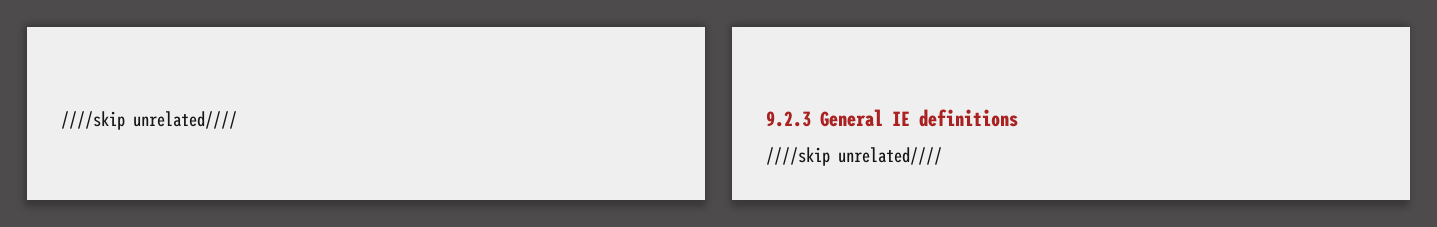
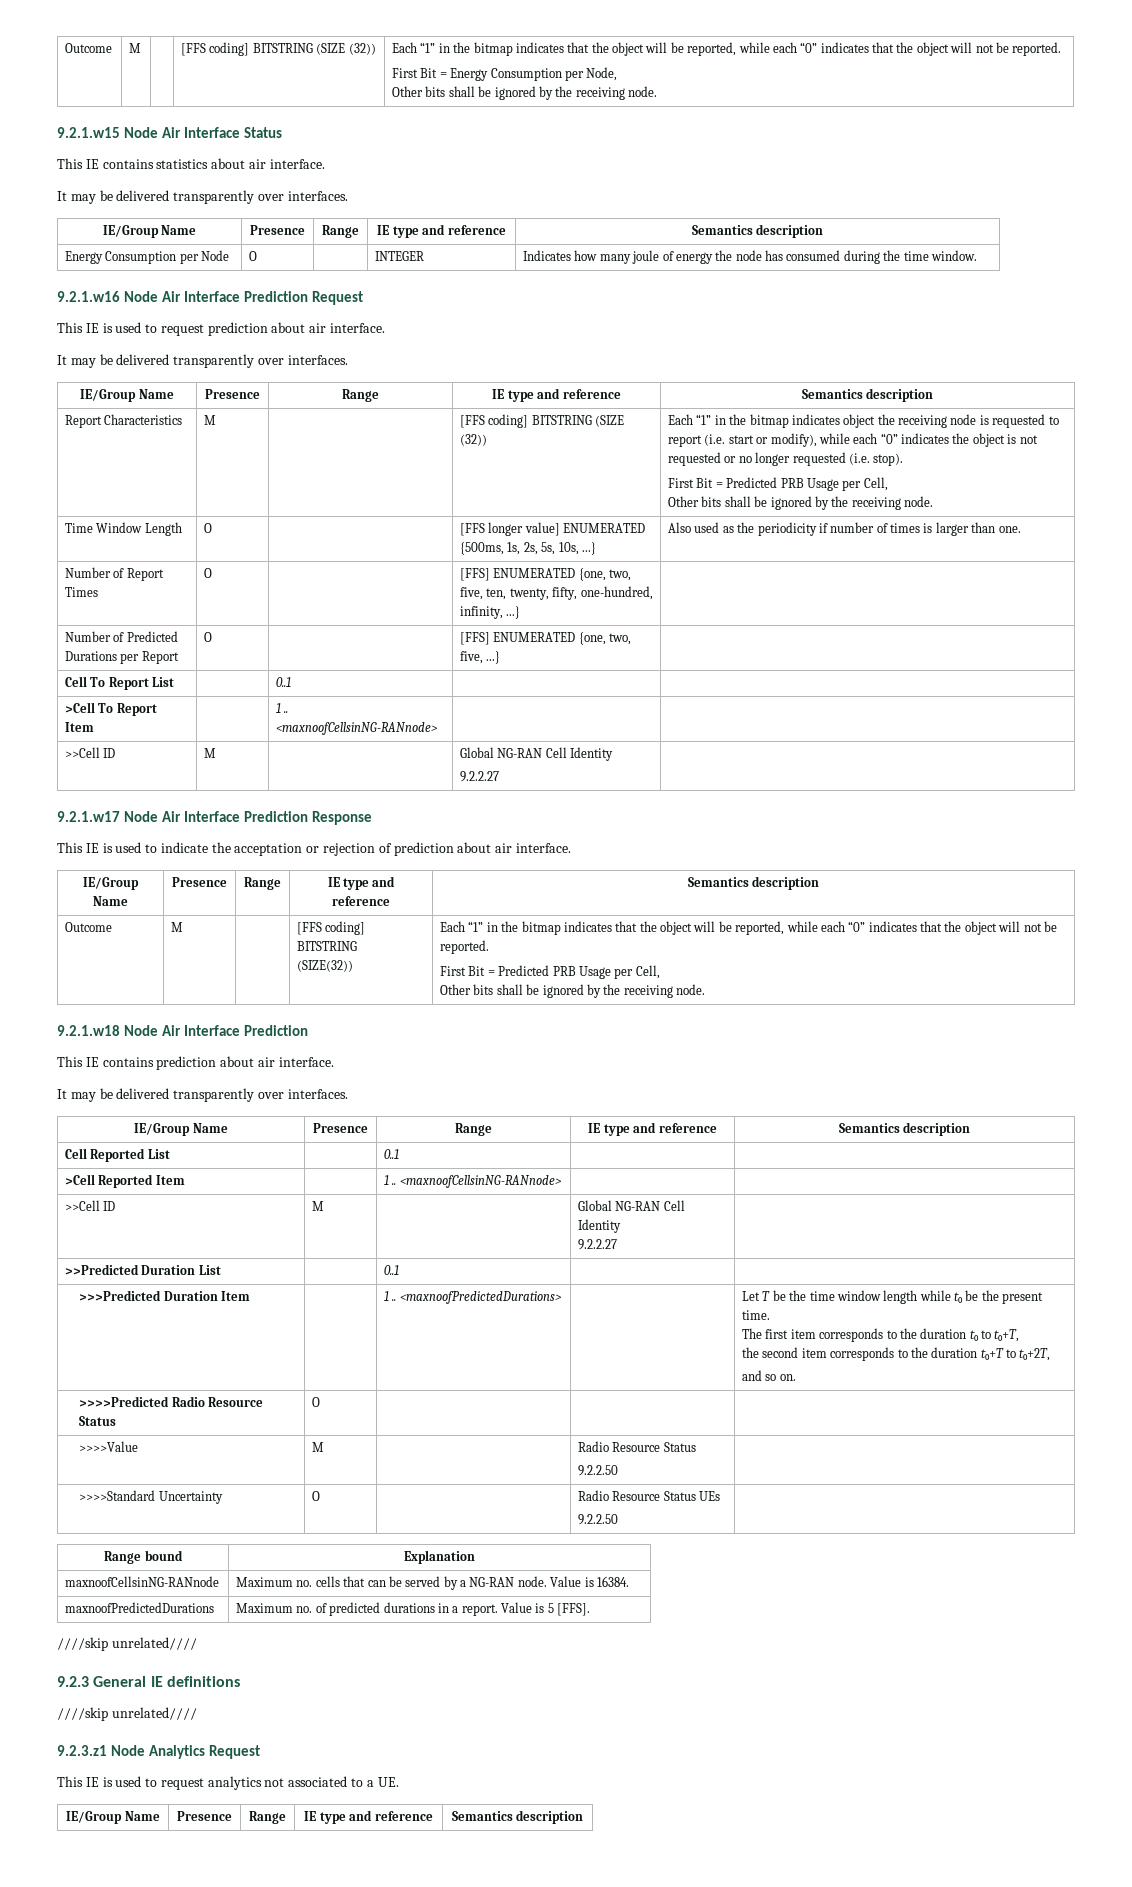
(61, 120) none -> [65,43,113,53] [129,43,142,53] [181,42,376,56] [392,42,1062,56] [392,67,618,81] [392,86,658,100] [57,127,282,138] [57,158,325,169] [57,190,348,204] [102,225,197,238] [250,225,305,235] [322,225,359,238] [377,224,506,238] [691,224,824,238] [65,250,230,264] [249,251,258,261] [375,251,425,261] [523,250,977,264] [57,291,363,305] [57,322,386,336] [57,354,348,368] [80,389,174,402] [205,389,260,399] [342,389,379,402] [492,388,621,402] [801,388,934,402] [65,414,183,428] [204,415,217,425] [460,414,625,428] [460,434,488,446] [668,414,1059,428] [668,433,1038,447] [668,452,904,466] [668,477,888,491] [668,496,934,510] [65,522,182,536] [204,523,213,533] [460,522,646,536] [460,542,596,555] [668,522,1021,536] [65,567,164,581] [65,587,99,597] [204,568,213,578] [460,568,632,581] [460,586,653,600] [460,606,521,619] [65,631,178,642] [65,651,179,664] [204,632,213,642] [460,632,632,645] [460,651,501,664] [65,676,175,690] [276,677,292,687] [65,702,157,716] [65,722,95,732] [276,703,289,713] [276,722,439,735] [65,747,116,758] [204,748,217,758] [460,747,614,761] [460,771,500,782] [57,811,372,825] [57,842,571,856] [83,877,139,890] [93,896,128,906] [172,877,227,887] [244,877,281,890] [327,876,396,890] [332,896,390,906] [687,876,820,890] [65,922,113,932] [171,922,184,932] [297,921,366,935] [297,941,358,951] [297,960,354,972] [440,921,1057,935] [440,940,490,954] [440,965,660,979] [440,984,706,998] [57,1025,308,1036] [57,1056,334,1070] [57,1088,348,1102] [134,1123,228,1136] [313,1123,368,1133] [455,1123,492,1136] [588,1122,717,1136] [838,1122,971,1136] [65,1148,170,1162] [384,1149,400,1159] [65,1174,185,1188] [384,1175,562,1188] [65,1200,116,1211] [312,1201,325,1211] [578,1200,685,1211] [578,1219,622,1233] [578,1239,618,1250] [65,1264,221,1275] [384,1265,400,1275] [79,1290,250,1301] [384,1291,562,1304] [742,1290,1044,1304] [742,1310,771,1320] [742,1328,1020,1342] [742,1347,1051,1361] [742,1370,796,1381] [79,1396,263,1407] [79,1416,117,1426] [312,1397,321,1407] [79,1441,139,1452] [312,1442,325,1452] [578,1441,696,1452] [578,1465,619,1476] [79,1490,223,1504] [312,1491,321,1501] [578,1490,721,1501] [578,1514,619,1525] [104,1550,183,1564] [404,1550,475,1564] [65,1576,220,1587] [236,1576,629,1590] [65,1602,215,1613] [236,1602,591,1616] Outcome | M | | [FFS coding] BITSTRING (SIZE (32)) | Each “1” in the bitmap indicates that the object will be reported, while each “0” indicates that the object will not be reported. // First Bit = Energy Consumption per Node, // Other bits shall be ignored by the receiving node. // 9.2.1.w15 Node Air Interface Status // This IE contains statistics about air interface. // It may be delivered transparently over interfaces. // IE/Group Name | Presence | Range | IE type and reference | Semantics description // Energy Consumption per Node | O | | INTEGER | Indicates how many joule of energy the node has consumed during the time window. // 9.2.1.w16 Node Air Interface Prediction Request // This IE is used to request prediction about air interface. // It may be delivered transparently over interfaces. // IE/Group Name | Presence | Range | IE type and reference | Semantics description // Report Characteristics | M | | [FFS coding] BITSTRING (SIZE (32)) | Each “1” in the bitmap indicates object the receiving node is requested to report (i.e. start or modify), while each “0” indicates the object is not requested or no longer requested (i.e. stop). // First Bit = Predicted PRB Usage per Cell, // Other bits shall be ignored by the receiving node. // Time Window Length | O | | [FFS longer value] ENUMERATED {500ms, 1s, 2s, 5s, 10s, ...} | Also used as the periodicity if number of times is larger than one. // Number of Report Times | O | | [FFS] ENUMERATED {one, two, five, ten, twenty, fifty, one-hundred, infinity, ...} | // Number of Predicted Durations per Report | O | | [FFS] ENUMERATED {one, two, five, ...} | // Cell To Report List | | 0..1 | | // >Cell To Report Item | | 1 .. <maxnoofCellsinNG-RANnode> | | // >>Cell ID | M | | Global NG-RAN Cell Identity // 9.2.2.27 | // 9.2.1.w17 Node Air Interface Prediction Response // This IE is used to indicate the acceptation or rejection of prediction about air interface. // IE/Group Name | Presence | Range | IE type and reference | Semantics description // Outcome | M | | [FFS coding] BITSTRING // (SIZE(32)) | Each “1” in the bitmap indicates that the object will be reported, while each “0” indicates that the object will not be reported. // First Bit = Predicted PRB Usage per Cell, // Other bits shall be ignored by the receiving node. // 9.2.1.w18 Node Air Interface Prediction // This IE contains prediction about air interface. // It may be delivered transparently over interfaces. // IE/Group Name | Presence | Range | IE type and reference | Semantics description // Cell Reported List | | 0..1 | | // >Cell Reported Item | | 1 .. <maxnoofCellsinNG-RANnode> | | // >>Cell ID | M | | Global NG-RAN Cell Identity // 9.2.2.27 | // >>Predicted Duration List | | 0..1 | | // >>>Predicted Duration Item | | 1 .. <maxnoofPredictedDurations> | | Let T be the time window length while t₀ be the present time. // The first item corresponds to the duration t₀ to t₀+T, // the second item corresponds to the duration t₀+T to t₀+2T, // and so on. // >>>>Predicted Radio Resource Status | O | | | // >>>>Value | M | | Radio Resource Status // 9.2.2.50 | // >>>>Standard Uncertainty | O | | Radio Resource Status UEs // 9.2.2.50 | // Range bound | Explanation // maxnoofCellsinNG-RANnode | Maximum no. cells that can be served by a NG-RAN node. Value is 16384. // maxnoofPredictedDurations | Maximum no. of predicted durations in a report. Value is 5 [FFS]. //
(942, 156) none -> [57,1745,260,1759] [57,1776,399,1790] [66,1811,160,1824] [177,1811,232,1821] [249,1811,286,1824] [304,1810,433,1824] [451,1810,584,1824] // 9.2.3.z1 Node Analytics Request // This IE is used to request analytics not associated to a UE. // IE/Group Name | Presence | Range | IE type and reference | Semantics description

